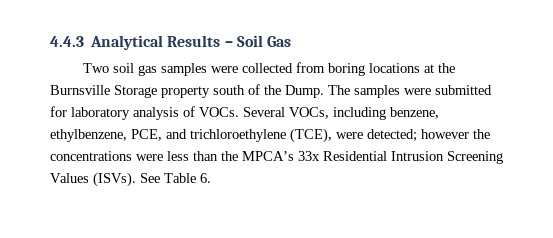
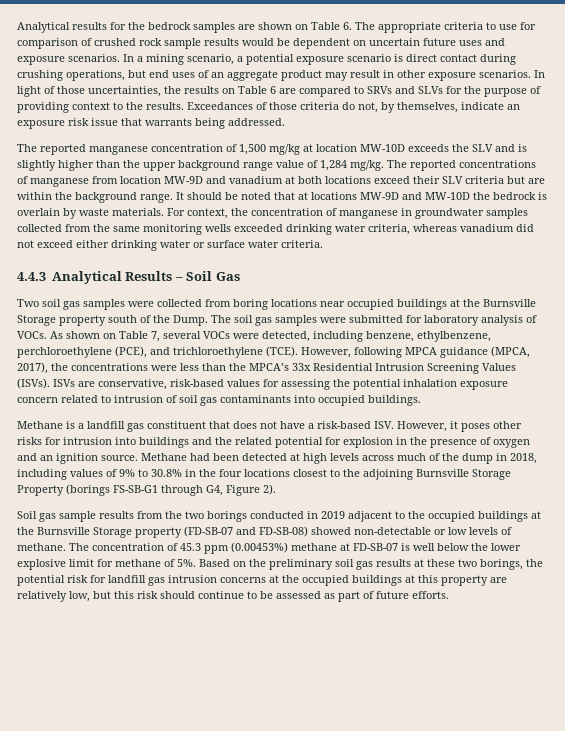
(50, 41) none -> [17,22,536,33] [17,38,505,49] [17,54,516,65] [17,70,545,81] [17,86,541,97] [17,102,520,113] [17,118,285,129] [17,144,527,155] [17,160,536,171] [17,176,545,187] [17,192,547,203] [17,208,528,219] [17,224,534,235] [17,240,323,251] Analytical results for the bedrock samples are shown on Table 6. The appropriate criteria to use for comparison of crushed rock sample results would be dependent on uncertain future uses and exposure scenarios. In a mining scenario, a potential exposure scenario is direct contact during crushing operations, but end uses of an aggregate product may result in other exposure scenarios. In light of those uncertainties, the results on Table 6 are compared to SRVs and SLVs for the purpose of providing context to the results. Exceedances of those criteria do not, by themselves, indicate an exposure risk issue that warrants being addressed. // The reported manganese concentration of 1,500 mg/kg at location MW-10D exceeds the SLV and is slightly higher than the upper background range value of 1,284 mg/kg. The reported concentrations of manganese from location MW-9D and vanadium at both locations exceed their SLV criteria but are within the background range. It should be noted that at locations MW-9D and MW-10D the bedrock is overlain by waste materials. For context, the concentration of manganese in groundwater samples collected from the same monitoring wells exceeded drinking water criteria, whereas vanadium did not exceed either drinking water or surface water criteria. //
(421, 68) none -> [320,299,447,310] near occupied buildings
(350, 90) none -> [234,315,272,326] soil gas
[243,107,439,120] [50,128,469,143] Several VOCs, including benzene, ethylbenzene, PCE, and trichloroethylene (TCE), were detected; however -> [50,331,491,342] [17,346,530,358] [17,362,48,374] As shown on Table 7, several VOCs were detected, including benzene, ethylbenzene, perchloroethylene (PCE), and trichloroethylene (TCE). However, following MPCA guidance (MPCA, 2017),
[140,173,211,183] See Table 6. -> [53,379,508,390] [17,395,421,406] [17,421,522,432] [17,437,530,448] [17,453,537,464] [17,469,511,480] [17,484,276,496] [17,511,541,522] [17,526,512,538] [17,542,521,554] [17,559,543,570] [17,575,507,586] [17,591,449,602] ISVs are conservative, risk-based values for assessing the potential inhalation exposure concern related to intrusion of soil gas contaminants into occupied buildings. // Methane is a landfill gas constituent that does not have a risk-based ISV. However, it poses other risks for intrusion into buildings and the related potential for explosion in the presence of oxygen and an ignition source. Methane had been detected at high levels across much of the dump in 2018, including values of 9% to 30.8% in the four locations closest to the adjoining Burnsville Storage Property (borings FS-SB-G1 through G4, Figure 2). // Soil gas sample results from the two borings conducted in 2019 adjacent to the occupied buildings at the Burnsville Storage property (FD-SB-07 and FD-SB-08) showed non-detectable or low levels of methane. The concentration of 45.3 ppm (0.00453%) methane at FD-SB-07 is well below the lower explosive limit for methane of 5%. Based on the preliminary soil gas results at these two borings, the potential risk for landfill gas intrusion concerns at the occupied buildings at this property are relatively low, but this risk should continue to be assessed as part of future efforts.

